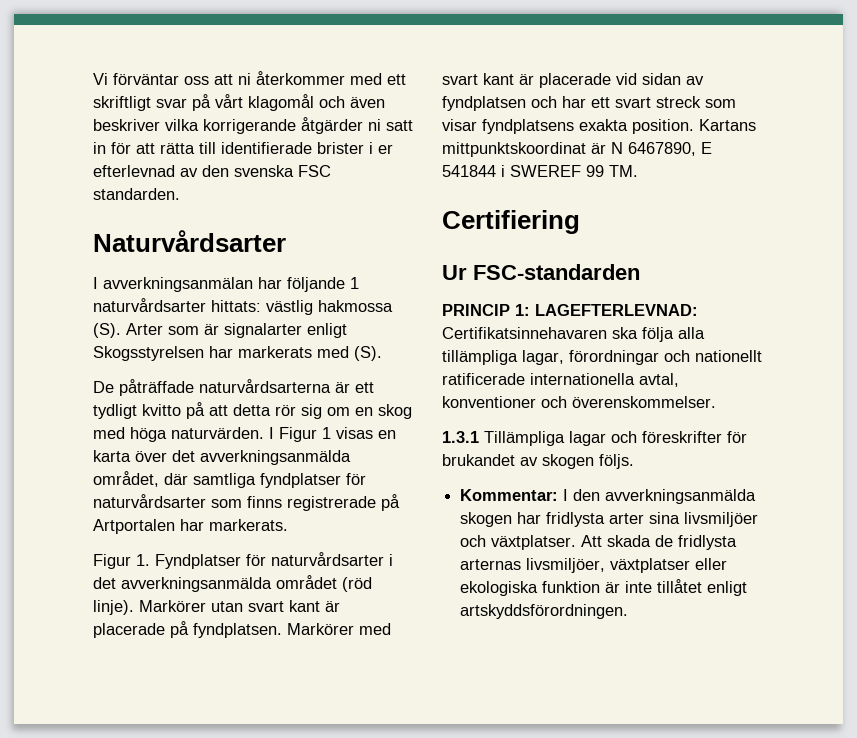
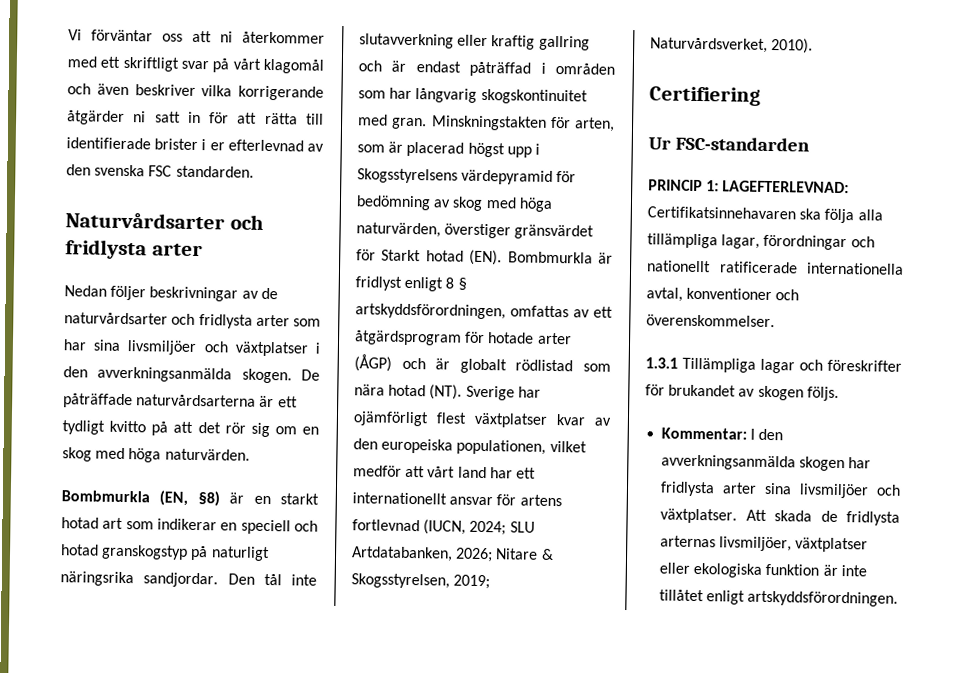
[93,277,359,292] [93,298,393,315] [93,323,347,338] [93,346,382,361] // I avverkningsanmälan har följande 1 naturvårdsarter hittats: västlig hakmossa (S). Arter som är signalarter enligt Skogsstyrelsen har markerats med (S). // -> [229,214,264,230] [65,239,203,260] [64,285,278,302] [64,312,321,329] [63,339,320,357] [63,366,292,384] och fridlysta arter // Nedan följer beskrivningar av de naturvårdsarter och fridlysta arter som har sina livsmiljöer och växtplatser i den avverkningsanmälda skogen.
[233,404,271,416] detta -> [197,422,221,434] det
[269,427,396,442] [93,450,351,465] [93,471,366,488] [93,494,400,511] [93,519,288,534] [93,552,393,569] [93,575,372,592] [93,600,340,615] [93,621,391,638] [442,73,704,88] [442,96,736,111] [442,119,756,134] [442,142,712,157] [442,165,638,177] I Figur 1 visas en karta över det avverkningsanmälda området, där samtliga fyndplatser för naturvårdsarter som finns registrerade på Artportalen har markerats. // Figur 1. Fyndplatser för naturvårdsarter i det avverkningsanmälda området (röd linje). Markörer utan svart kant är placerade på fyndplatsen. Markörer med svart kant är placerade vid sidan av fyndplatsen och har ett svart streck som visar fyndplatsens exakta position. Kartans mittpunktskoordinat är N 6467890, E 541844 i SWEREF 99 TM. -> [61,490,319,507] [61,517,318,535] [61,544,270,562] [60,571,317,588] [359,33,590,51] [358,60,615,77] [358,87,588,105] [358,114,615,132] [357,141,540,158] [357,168,577,185] [356,195,553,212] [356,222,595,240] [356,249,613,266] [355,276,467,292] [355,303,613,320] [354,330,572,346] [354,354,611,374] [354,384,541,401] [353,411,611,428] [353,438,587,455] [353,465,536,479] [352,492,562,507] [352,519,535,536] [351,546,554,563] [351,573,491,590] [650,37,814,54] // Bombmurkla (EN, §8) är en starkt hotad art som indikerar en speciell och hotad granskogstyp på naturligt näringsrika sandjordar. Den tål inte slutavverkning eller kraftig gallring och är endast påträffad i områden som har långvarig skogskontinuitet med gran. Minskningstakten för arten, som är placerad högst upp i Skogsstyrelsens värdepyramid för bedömning av skog med höga naturvärden, överstiger gränsvärdet för Starkt hotad (EN). Bombmurkla är fridlyst enligt 8 § artskyddsförordningen, omfattas av ett åtgärdsprogram för hotade arter (ÅGP) och är globalt rödlistad som nära hotad (NT). Sverige har ojämförligt flest växtplatser kvar av den europeiska populationen, vilket medför att vårt land har ett internationellt ansvar för artens fortlevnad (IUCN, 2024; SLU Artdatabanken, 2026; Nitare & Skogsstyrelsen, 2019; Naturvårdsverket, 2010).

